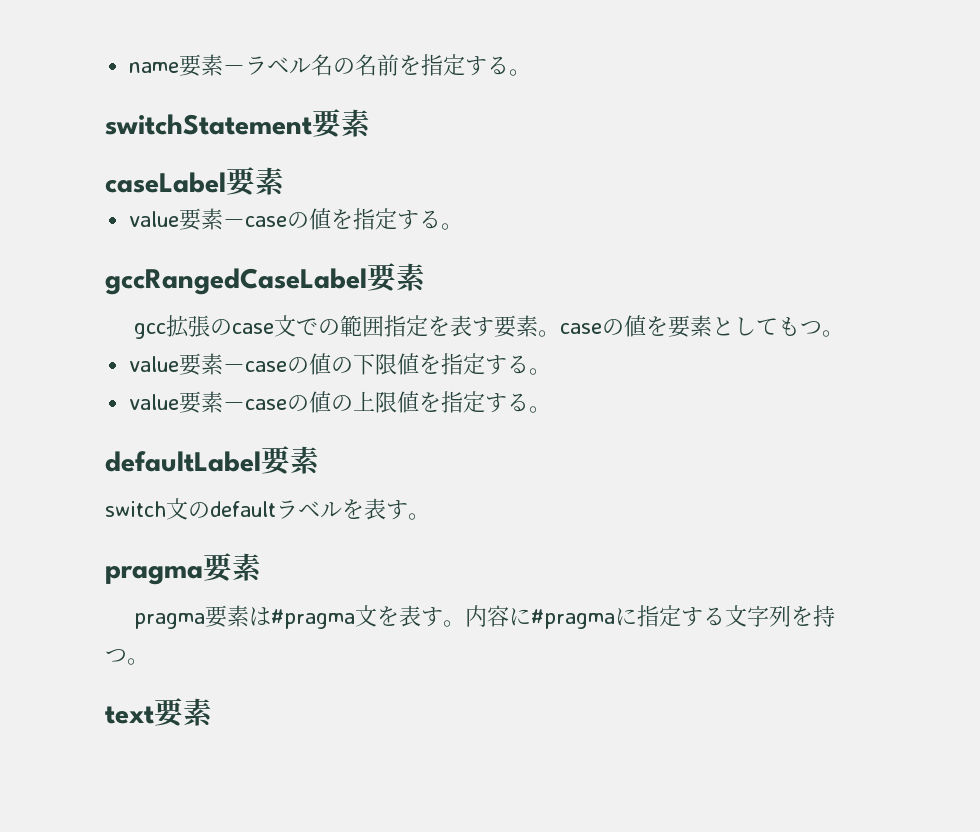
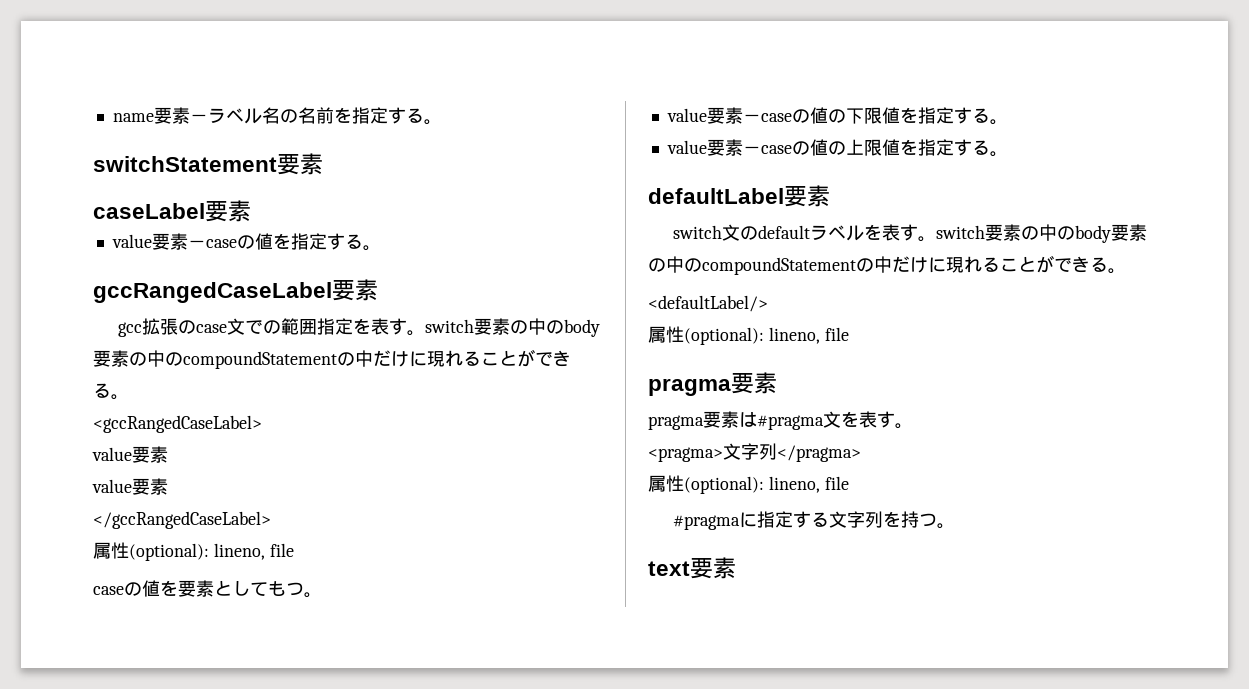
[494,315,561,338] 要素。 -> [407,318,601,337] [93,349,571,369] [93,383,129,400] [93,415,262,433] [92,446,168,463] [92,478,168,495] [93,511,271,529] [93,542,294,561] 。switch要素の中のbody要素の中のcompoundStatementの中だけに現れることができる。 // <gccRangedCaseLabel> // value要素 // value要素 // </gccRangedCaseLabel> // 属性(optional): lineno, file //
(430, 516) none -> [936,224,1148,243] [648,255,1126,275] [648,295,768,312] [648,326,849,345] switch要素の中のbody要素の中のcompoundStatementの中だけに現れることができる。 // <defaultLabel/> // 属性(optional): lineno, file
[465,605,532,627] 内容に -> [648,443,861,462] [648,475,849,494] // <pragma>文字列</pragma> // 属性(optional): lineno, file //

